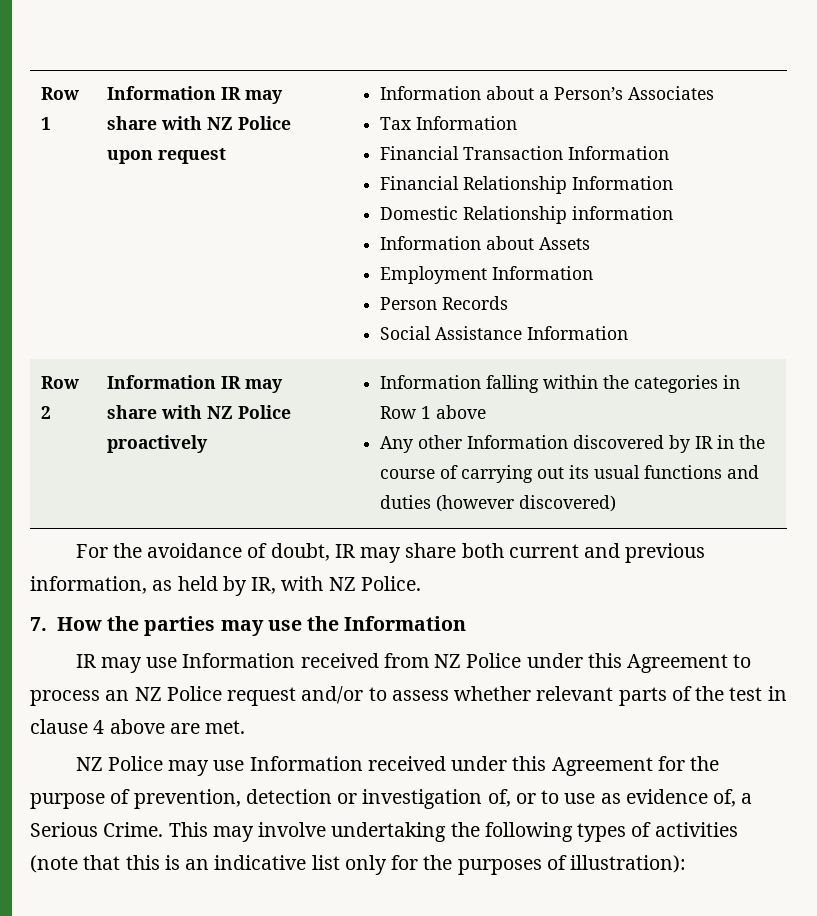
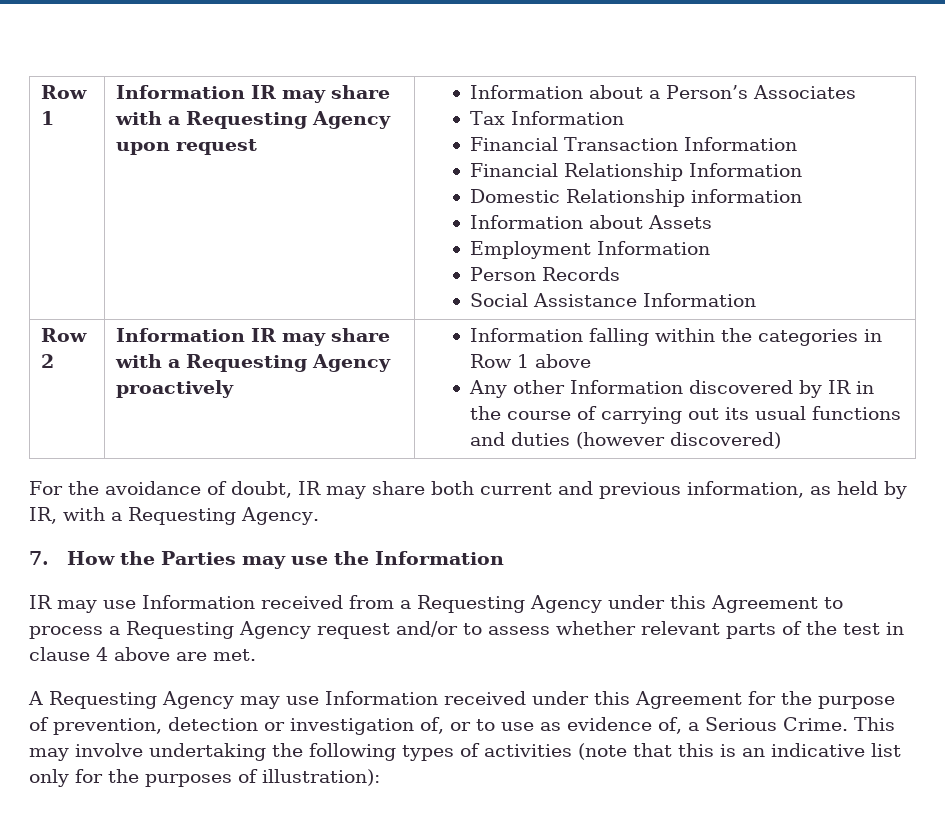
[207,116,292,130] NZ Police -> [168,111,392,129] a Requesting Agency
[207,405,292,419] NZ Police -> [168,354,392,372] a Requesting Agency
[328,576,421,591] NZ Police. -> [111,507,319,525] a Requesting Agency.
[144,616,216,636] parties -> [160,551,236,565] Parties
[434,653,522,668] NZ Police -> [400,595,602,613] a Requesting Agency
[105,686,222,701] an NZ Police -> [109,621,311,639] a Requesting Agency
[75,756,163,771] NZ Police -> [28,691,234,709] A Requesting Agency

